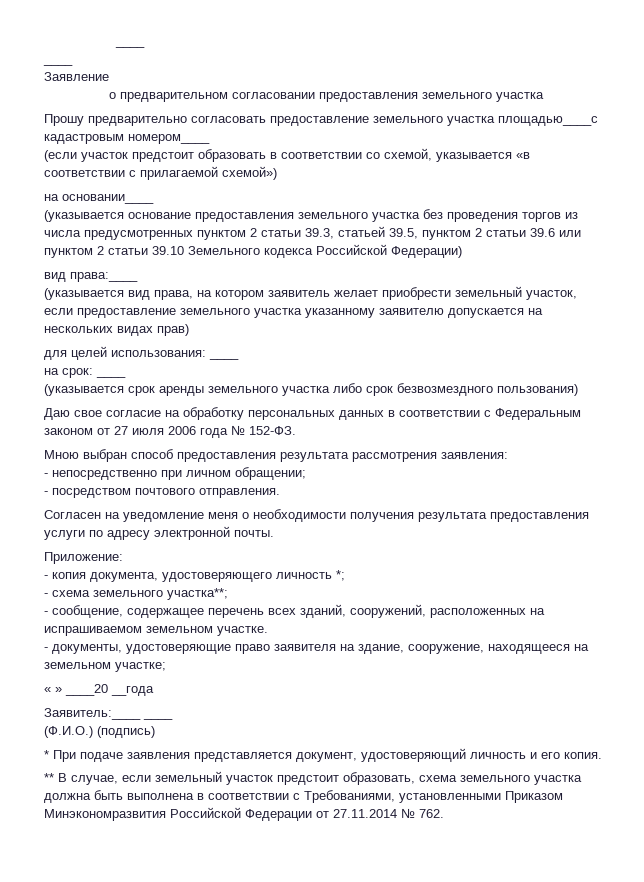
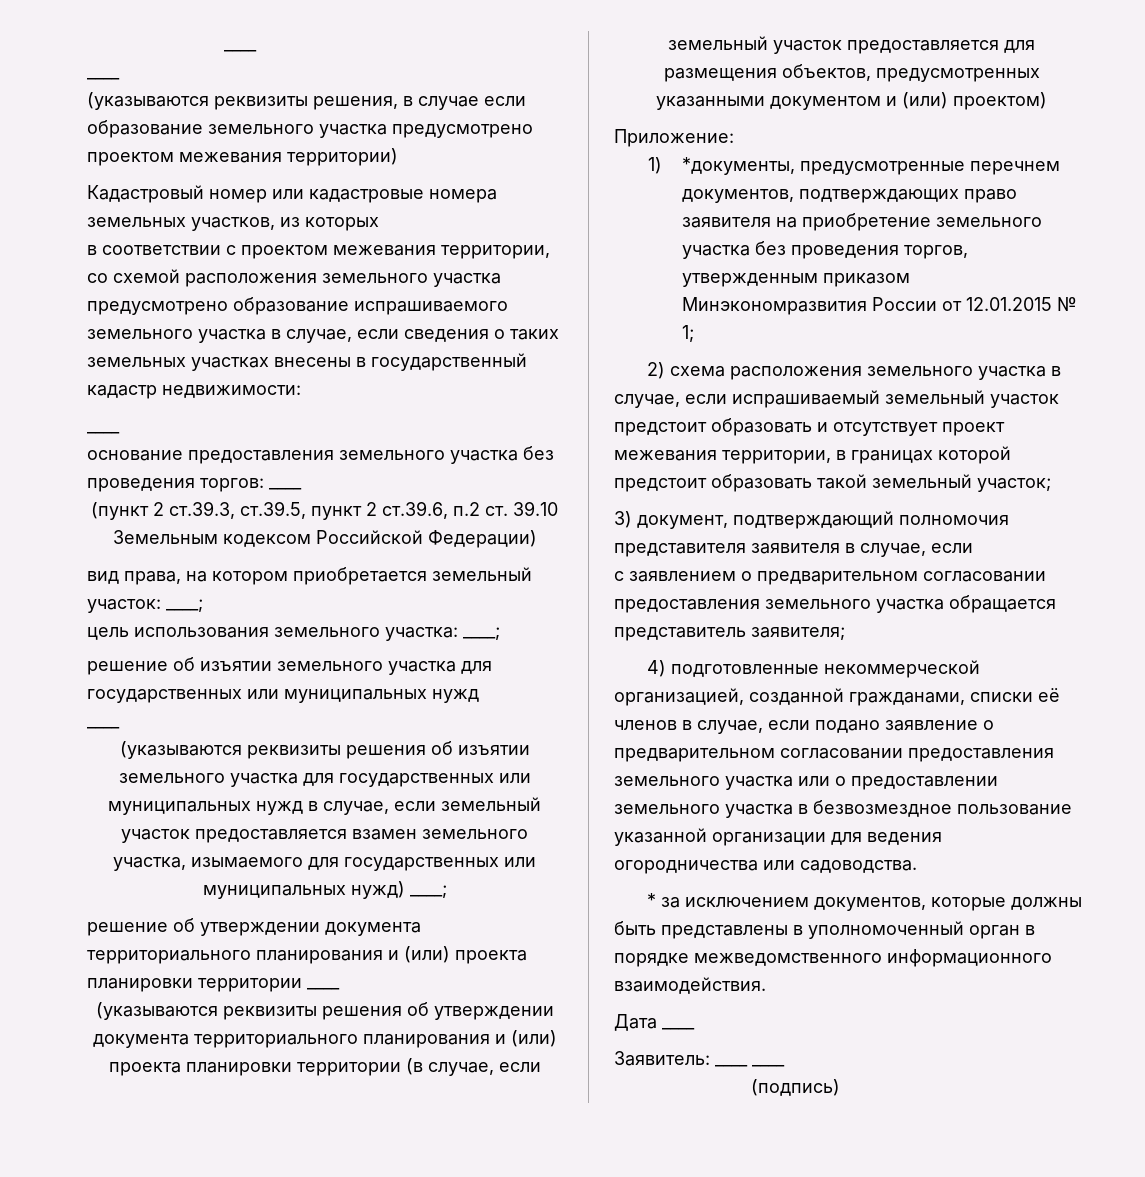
[44,72,109,81] [108,92,544,102] [44,114,598,126] [44,134,210,144] [44,148,530,162] [44,166,277,180] [44,194,154,204] [44,209,578,222] [44,226,581,240] [44,244,462,258] [44,272,138,282] [44,286,577,300] [44,308,543,318] [44,324,189,336] [44,346,206,360] [209,357,239,360] [44,368,126,378] [44,383,578,396] [44,407,581,420] [44,425,296,438] [44,449,508,462] [44,467,306,480] [44,488,280,498] [44,509,589,522] [44,526,274,540] [44,552,123,564] [44,570,345,582] [44,588,228,600] [44,604,545,618] [44,626,268,636] [44,644,589,654] [44,662,166,672] [44,684,154,696] [44,708,173,720] [44,726,155,738] [44,748,602,762] [44,771,582,785] [44,790,563,803] [44,807,444,821] Заявление // о предварительном согласовании предоставления земельного участка // Прошу предварительно согласовать предоставление земельного участка площадью____с кадастровым номером____ // (если участок предстоит образовать в соответствии со схемой, указывается «в соответствии с прилагаемой схемой») // на основании____ // (указывается основание предоставления земельного участка без проведения торгов из числа предусмотренных пунктом 2 статьи 39.3, статьей 39.5, пунктом 2 статьи 39.6 или пунктом 2 статьи 39.10 Земельного кодекса Российской Федерации) // вид права:____ // (указывается вид права, на котором заявитель желает приобрести земельный участок, если предоставление земельного участка указанному заявителю допускается на нескольких видах прав) // для целей использования: ____ // на срок: ____ // (указывается срок аренды земельного участка либо срок безвозмездного пользования) // Даю свое согласие на обработку персональных данных в соответствии с Федеральным законом от 27 июля 2006 года № 152-ФЗ. // Мною выбран способ предоставления результата рассмотрения заявления: // - непосредственно при личном обращении; // - посредством почтового отправления. // Согласен на уведомление меня о необходимости получения результата предоставления услуги по адресу электронной почты. // Приложение: // - копия документа, удостоверяющего личность *; // - схема земельного участка**; // - сообщение, содержащее перечень всех зданий, сооружений, расположенных на испрашиваемом земельном участке. // - документы, удостоверяющие право заявителя на здание, сооружение, находящееся на земельном участке; // « » ____20 __года // Заявитель:____ ____ // (Ф.И.О.) (подпись) // * При подаче заявления представляется документ, удостоверяющий личность и его копия. // ** В случае, если земельный участок предстоит образовать, схема земельного участка должна быть выполнена в соответствии с Требованиями, установленными Приказом Минэкономразвития Российской Федерации от 27.11.2014 № 762. -> [87,92,526,110] [87,120,533,138] [87,148,398,166] [87,185,497,203] [87,217,379,231] [87,245,550,259] [87,269,501,287] [87,297,508,315] [87,329,559,343] [87,353,527,371] [87,385,301,399] [87,432,120,434] [87,446,554,464] [87,478,302,492] [91,501,558,520] [112,530,537,548] [87,567,532,585] [87,599,203,613] [87,627,500,641] [87,657,492,675] [87,689,479,703] [87,727,120,729] [119,741,530,759] [118,773,531,787] [108,797,541,815] [121,829,528,843] [113,857,536,871] [202,881,447,899] [87,918,421,936] [87,946,527,964] [87,978,340,992] [95,1002,554,1020] [92,1030,557,1048] [108,1058,541,1076] [668,36,1035,54] [663,64,1040,82] [656,92,1047,110] [614,129,734,147] [648,157,1061,175] [682,189,1018,203] [682,213,1043,231] [682,241,969,259] [682,273,911,287] [682,297,1078,315] [682,325,695,342] [646,362,1061,380] [614,390,1059,408] [614,418,1005,436] [614,446,1011,464] [614,474,1051,492] [614,511,1009,529] [614,543,973,557] [614,571,1046,585] [614,595,1056,613] [614,627,845,641] [646,660,980,678] [614,688,1060,706] [614,720,994,734] [614,748,1054,762] [614,776,998,790] [614,800,1072,818] [614,828,942,846] [614,860,917,874] [646,893,1082,911] [614,921,1035,939] [614,949,1052,967] [614,977,766,994] [614,1014,695,1031] [614,1051,785,1067] [750,1079,840,1096] (указываются реквизиты решения, в случае если образование земельного участка предусмотрено проектом межевания территории) // Кадастровый номер или кадастровые номера земельных участков, из которых // в соответствии с проектом межевания территории, со схемой расположения земельного участка предусмотрено образование испрашиваемого земельного участка в случае, если сведения о таких земельных участках внесены в государственный кадастр недвижимости: // ____ // основание предоставления земельного участка без проведения торгов: ____ // (пункт 2 ст.39.3, ст.39.5, пункт 2 ст.39.6, п.2 ст. 39.10 Земельным кодексом Российской Федерации) // вид права, на котором приобретается земельный участок: ____; // цель использования земельного участка: ____; // решение об изъятии земельного участка для государственных или муниципальных нужд // ____ // (указываются реквизиты решения об изъятии земельного участка для государственных или муниципальных нужд в случае, если земельный участок предоставляется взамен земельного участка, изымаемого для государственных или муниципальных нужд) ____; // решение об утверждении документа территориального планирования и (или) проекта планировки территории ____ // (указываются реквизиты решения об утверждении документа территориального планирования и (или) проекта планировки территории (в случае, если земельный участок предоставляется для размещения объектов, предусмотренных указанными документом и (или) проектом) // Приложение: // 1) *документы, предусмотренные перечнем документов, подтверждающих право заявителя на приобретение земельного участка без проведения торгов, утвержденным приказом Минэкономразвития России от 12.01.2015 № 1; // 2) схема расположения земельного участка в случае, если испрашиваемый земельный участок предстоит образовать и отсутствует проект межевания территории, в границах которой предстоит образовать такой земельный участок; // 3) документ, подтверждающий полномочия представителя заявителя в случае, если // с заявлением о предварительном согласовании предоставления земельного участка обращается представитель заявителя; // 4) подготовленные некоммерческой организацией, созданной гражданами, списки её членов в случае, если подано заявление о предварительном согласовании предоставления земельного участка или о предоставлении земельного участка в безвозмездное пользование указанной организации для ведения огородничества или садоводства. // * за исключением документов, которые должны быть представлены в уполномоченный орган в порядке межведомственного информационного взаимодействия. // Дата ____ // Заявитель: ____ ____ // (подпись)

